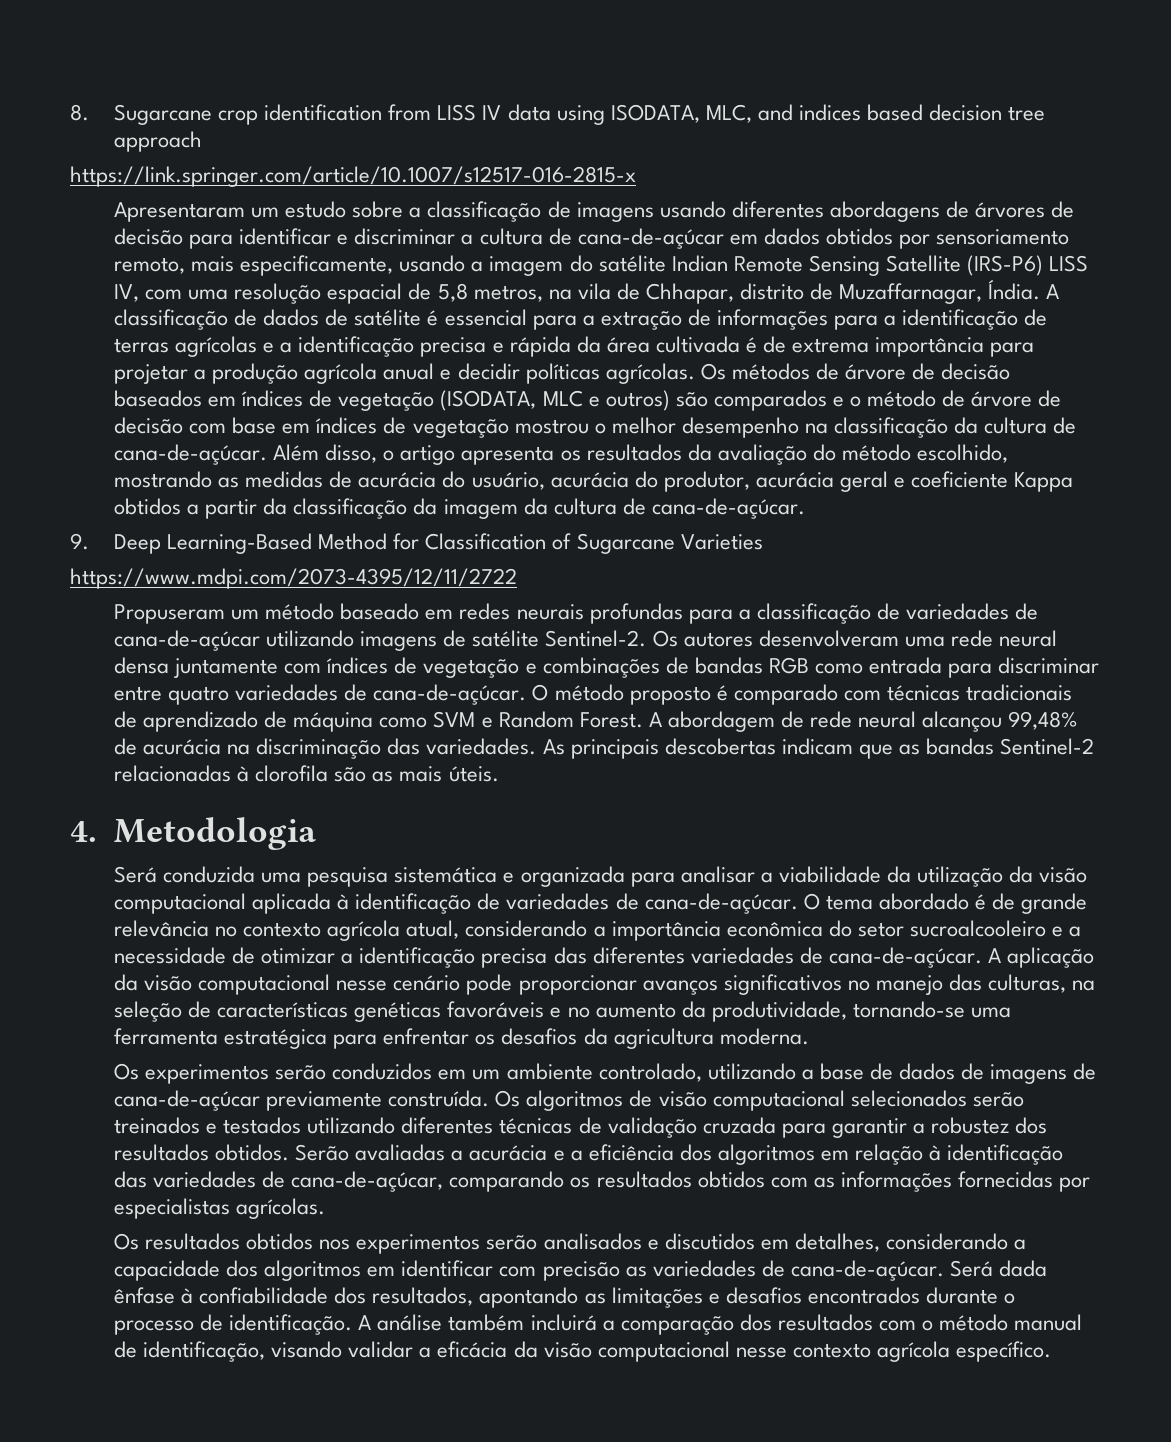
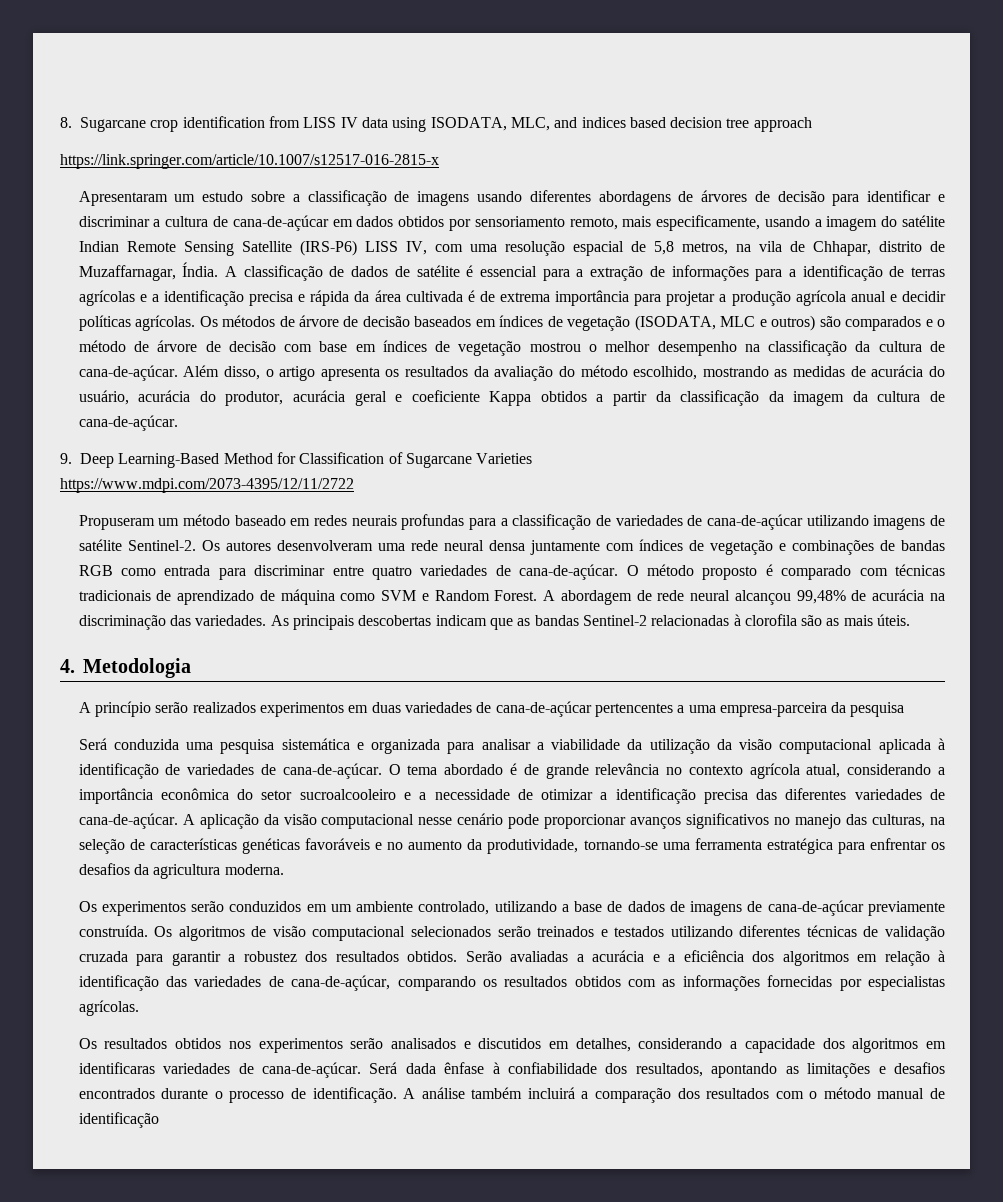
(317, 833) none -> [78,701,905,717] // A princípio serão realizados experimentos em duas variedades de cana-de-açúcar pertencentes a uma empresa-parceira da pesquisa
[401,1260,647,1281] identificar com precisão as -> [78,1062,155,1074] identificaras
[143,1341,1051,1362] identificação, visando validar a eficácia da visão computacional nesse contexto agrícola específico. -> [78,1112,159,1128] identificação

